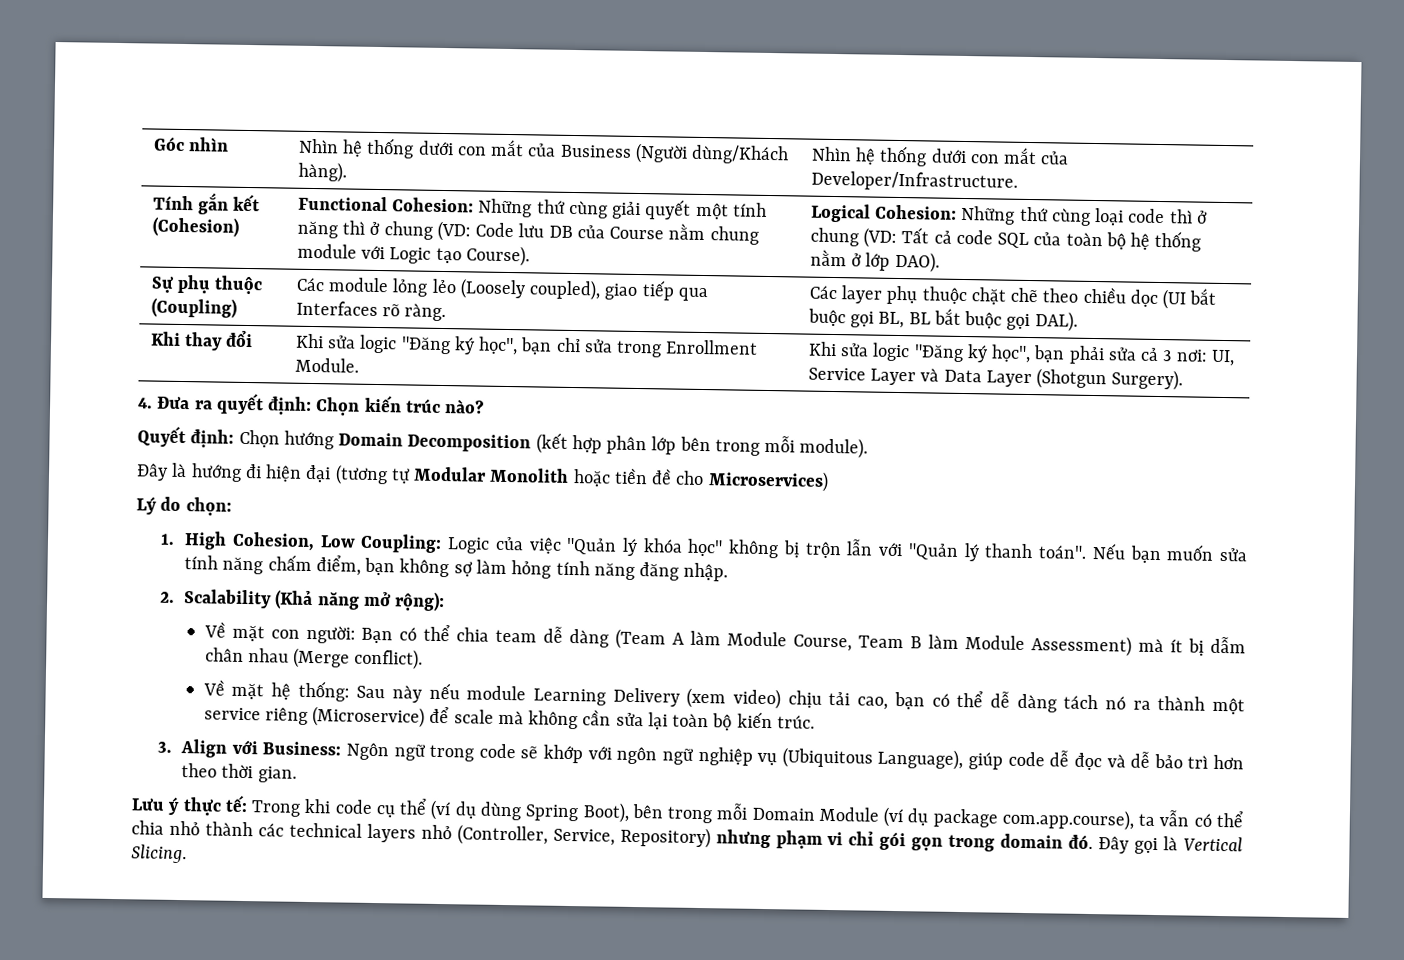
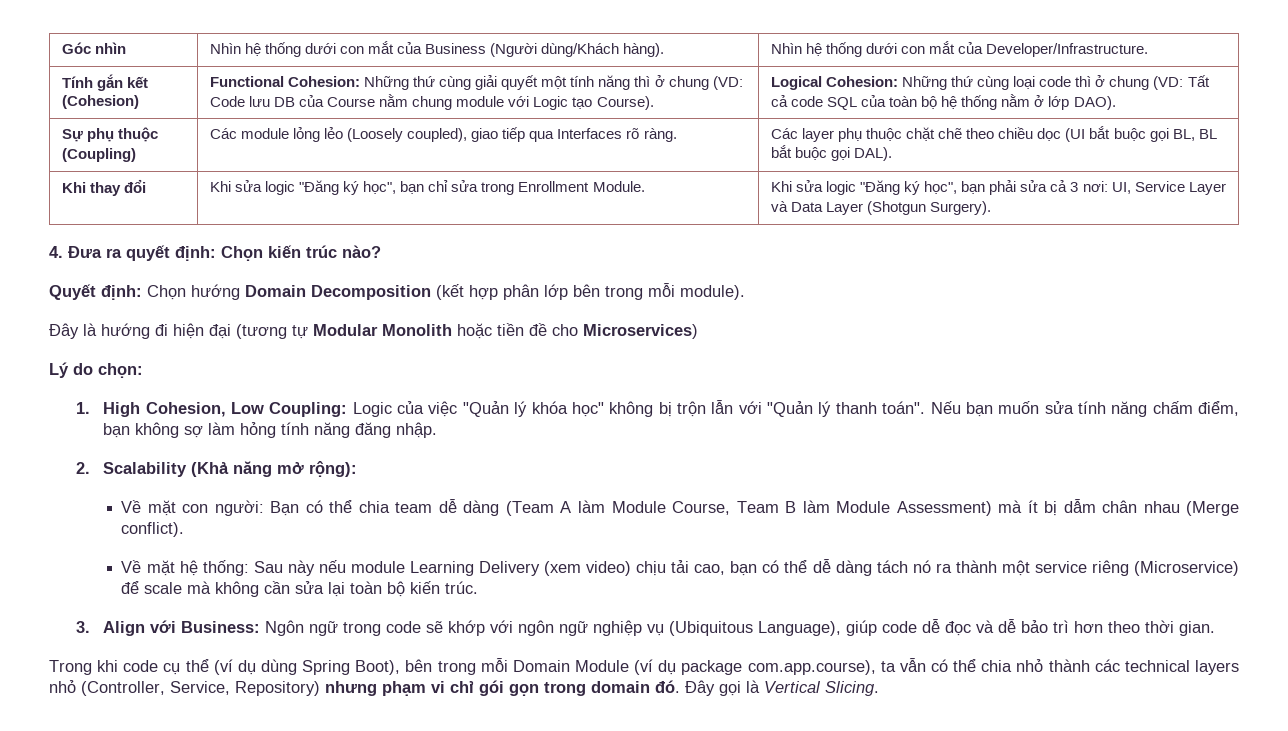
[131,795,248,816] Lưu ý thực tế: -> (1216, 628) none

